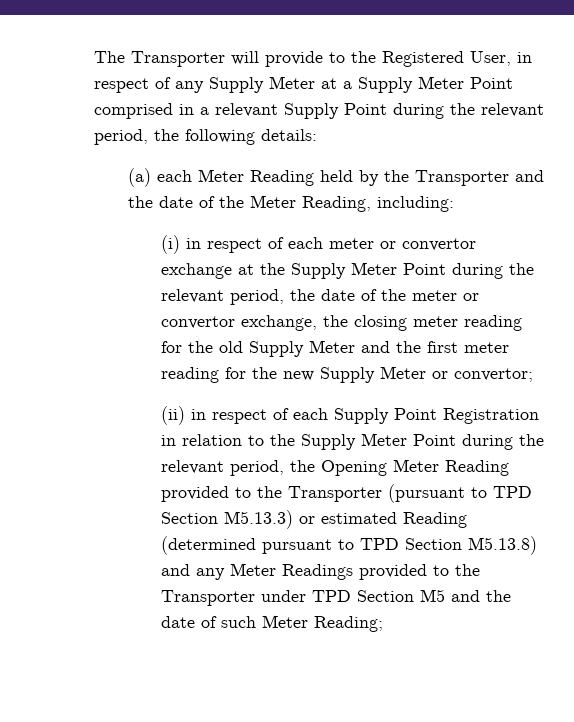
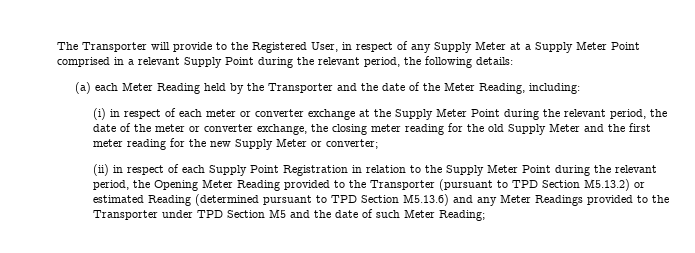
[402,238,477,251] convertor -> [255,109,305,117] converter
[161,316,236,329] convertor -> [204,124,254,132] converter
[454,368,534,382] convertor; -> [326,139,379,149] converter;
[224,510,294,529] M5.13.3) -> [584,179,631,191] M5.13.2)
[468,536,538,555] M5.13.8) -> [403,194,450,206] M5.13.6)

